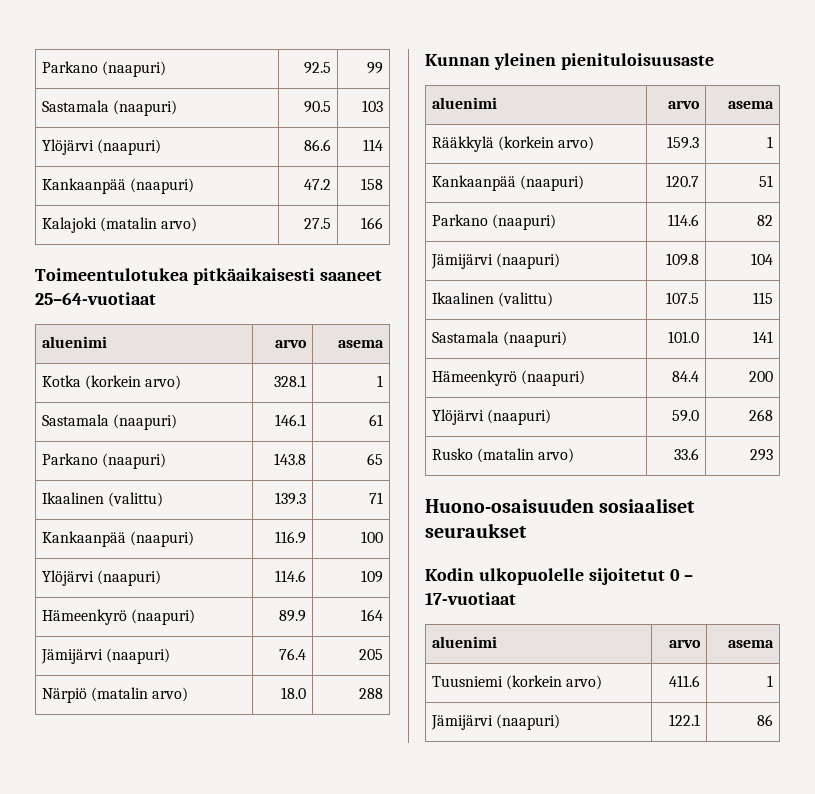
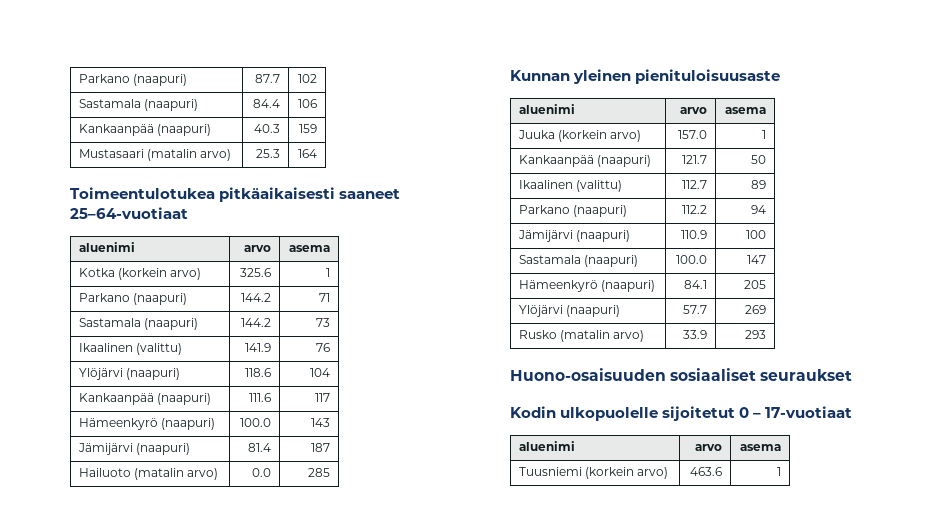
[41,61,167,77] [304,62,332,74] [367,62,384,74] [41,100,178,116] [304,101,332,113] [362,100,384,112] [41,139,162,155] [304,139,332,151] [363,139,384,151] [41,178,195,194] [304,179,332,190] [361,178,384,190] [41,217,198,233] [304,218,332,229] [361,217,384,229] Parkano (naapuri) | 92.5 | 99 // Sastamala (naapuri) | 90.5 | 103 // Ylöjärvi (naapuri) | 86.6 | 114 // Kankaanpää (naapuri) | 47.2 | 158 // Kalajoki (matalin arvo) | 27.5 | 166 -> [78,74,188,86] [255,74,281,83] [298,74,318,83] [78,99,199,111] [253,99,281,108] [298,99,318,108] [78,123,212,136] [254,124,281,133] [299,124,318,133] [78,149,232,161] [256,149,281,158] [298,149,318,158] Parkano (naapuri) | 87.7 | 102 // Sastamala (naapuri) | 84.4 | 106 // Kankaanpää (naapuri) | 40.3 | 159 // Mustasaari (matalin arvo) | 25.3 | 164
[274,375,307,387] [377,375,384,387] [41,414,178,430] [275,414,307,426] [369,414,384,426] [41,453,167,469] [274,453,307,465] [367,453,384,465] [41,492,164,507] [275,492,307,505] [369,492,384,504] [41,531,195,547] [275,531,307,544] [361,531,384,543] [41,570,162,586] [275,570,307,582] [361,570,384,583] [41,609,196,625] [279,610,307,622] [361,609,384,621] [40,648,171,664] [279,648,307,660] [359,649,384,660] [41,687,189,703] [281,687,307,699] [359,688,384,699] 328.1 | 1 // Sastamala (naapuri) | 146.1 | 61 // Parkano (naapuri) | 143.8 | 65 // Ikaalinen (valittu) | 139.3 | 71 // Kankaanpää (naapuri) | 116.9 | 100 // Ylöjärvi (naapuri) | 114.6 | 109 // Hämeenkyrö (naapuri) | 89.9 | 164 // Jämijärvi (naapuri) | 76.4 | 205 // Närpiö (matalin arvo) | 18.0 | 288 -> [240,268,272,277] [326,268,331,277] [78,293,188,305] [241,293,272,302] [319,293,331,302] [78,318,199,330] [241,318,272,327] [316,318,331,327] [78,343,183,355] [245,343,272,352] [316,343,331,352] [78,367,181,380] [245,368,272,377] [310,368,331,377] [78,392,212,405] [249,393,272,402] [315,393,331,402] [78,417,216,430] [240,418,272,427] [311,418,331,427] [77,442,191,455] [248,443,272,452] [311,443,331,452] [78,468,219,480] [252,468,272,477] [308,468,331,477] 325.6 | 1 // Parkano (naapuri) | 144.2 | 71 // Sastamala (naapuri) | 144.2 | 73 // Ikaalinen (valittu) | 141.9 | 76 // Ylöjärvi (naapuri) | 118.6 | 104 // Kankaanpää (naapuri) | 111.6 | 117 // Hämeenkyrö (naapuri) | 100.0 | 143 // Jämijärvi (naapuri) | 81.4 | 187 // Hailuoto (matalin arvo) | 0.0 | 285
[431,136,595,152] [667,136,700,149] Rääkkylä (korkein arvo) | 159.3 -> [517,130,642,142] [678,130,708,139] Juuka (korkein arvo) | 157.0
[666,175,700,187] [759,175,774,187] [431,214,557,230] [668,214,700,226] [757,215,774,226] [430,253,561,269] [666,253,700,266] [751,253,774,265] [431,292,554,307] [666,292,700,304] [753,292,774,304] [431,331,568,347] [668,331,700,343] [753,331,774,343] [431,370,586,386] [672,371,700,382] [749,371,774,382] [431,409,552,425] [672,410,700,422] [749,409,774,421] 120.7 | 51 // Parkano (naapuri) | 114.6 | 82 // Jämijärvi (naapuri) | 109.8 | 104 // Ikaalinen (valittu) | 107.5 | 115 // Sastamala (naapuri) | 101.0 | 141 // Hämeenkyrö (naapuri) | 84.4 | 200 // Ylöjärvi (naapuri) | 59.0 | 268 -> [682,155,708,164] [751,155,767,164] [518,180,623,192] [682,180,708,189] [751,180,767,189] [518,205,628,217] [682,205,708,214] [751,205,767,214] [517,229,631,242] [681,230,708,239] [746,230,767,239] [518,255,639,267] [676,255,708,264] [747,255,767,264] [518,279,656,292] [684,280,708,289] [744,280,767,289] [518,304,621,317] [683,305,708,314] [745,305,767,314] 121.7 | 50 // Ikaalinen (valittu) | 112.7 | 89 // Parkano (naapuri) | 112.2 | 94 // Jämijärvi (naapuri) | 110.9 | 100 // Sastamala (naapuri) | 100.0 | 147 // Hämeenkyrö (naapuri) | 84.1 | 205 // Ylöjärvi (naapuri) | 57.7 | 269
[674,448,700,460] 33.6 -> [683,330,708,339] 33.9
[669,675,701,687] [767,675,774,687] [430,714,561,730] [669,714,701,726] [757,714,774,726] 411.6 | 1 // Jämijärvi (naapuri) | 122.1 | 86 -> [690,467,723,476] [777,467,782,476] 463.6 | 1

